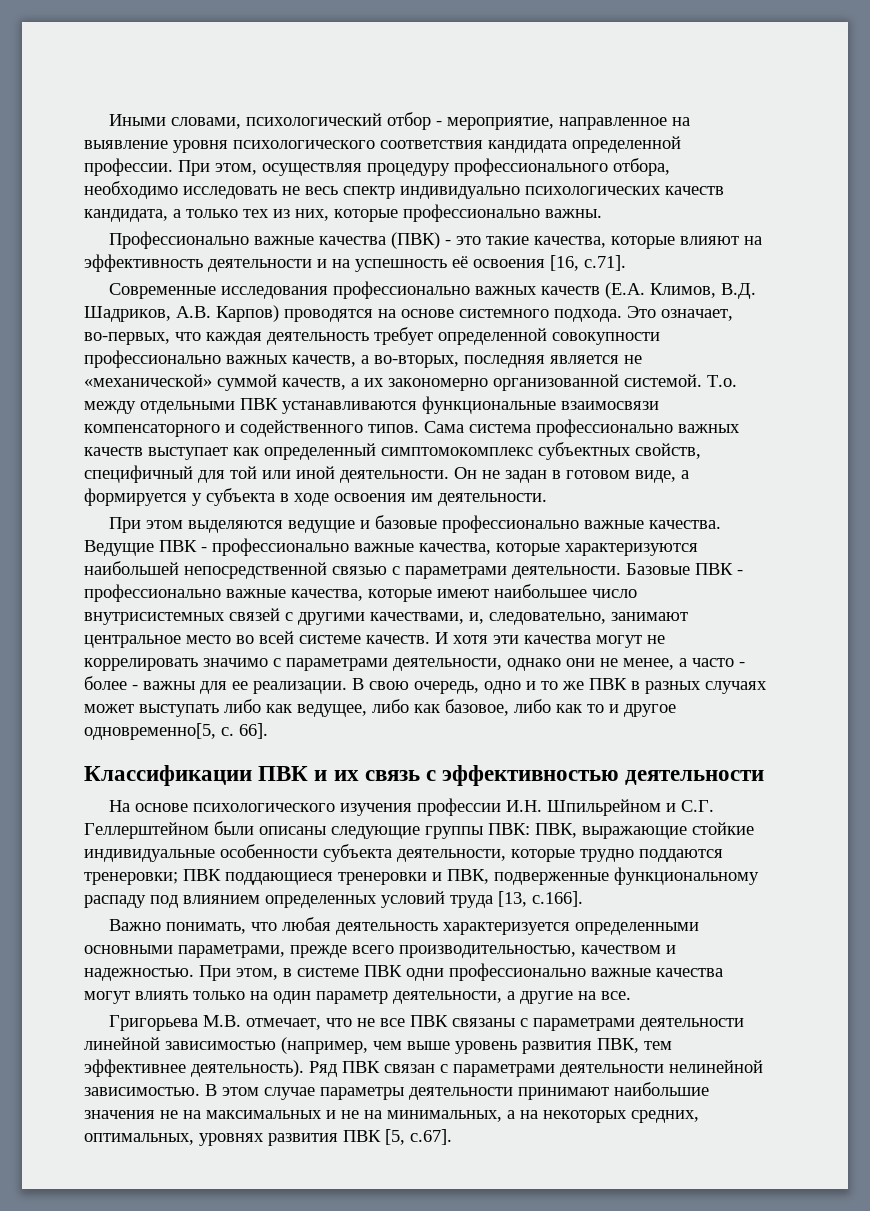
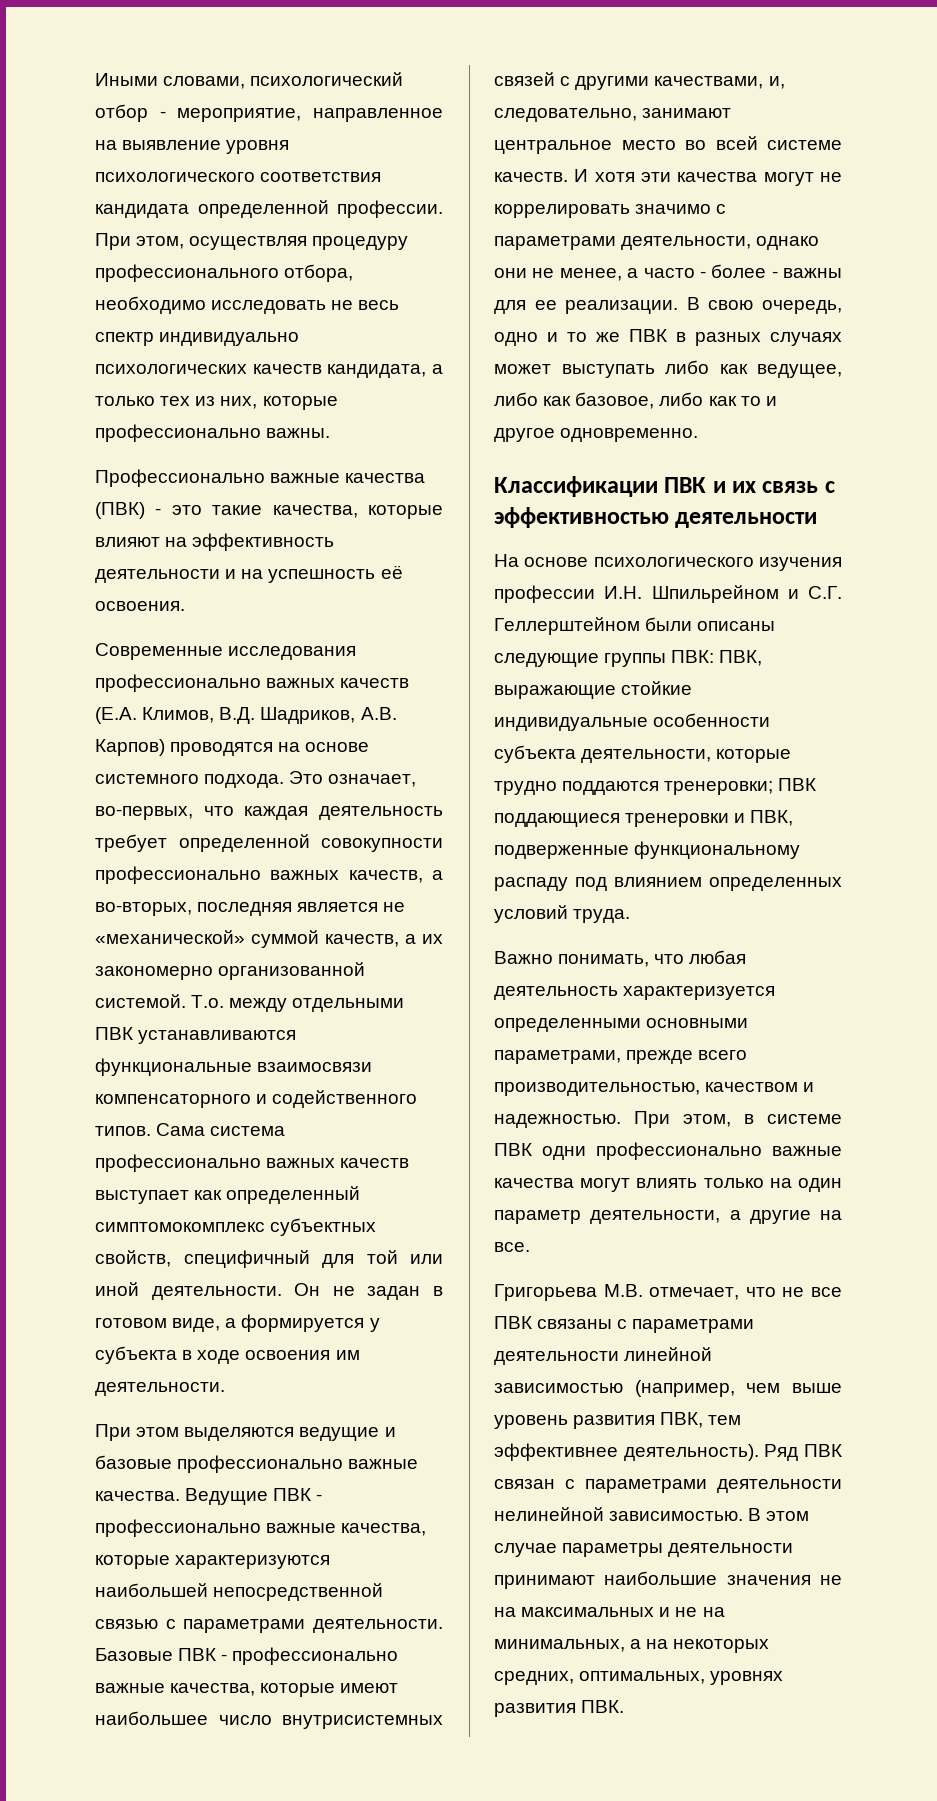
[473,255,626,271] освоения [16, с.71]. -> [95,601,185,611] освоения.
[84,723,268,740] одновременно[5, с. 66]. -> [560,428,699,442] одновременно.
[450,891,583,908] труда [13, с.166]. -> [573,909,631,923] труда.
[343,1129,452,1145] ПВК [5, с.67]. -> [581,1700,625,1713] ПВК.

